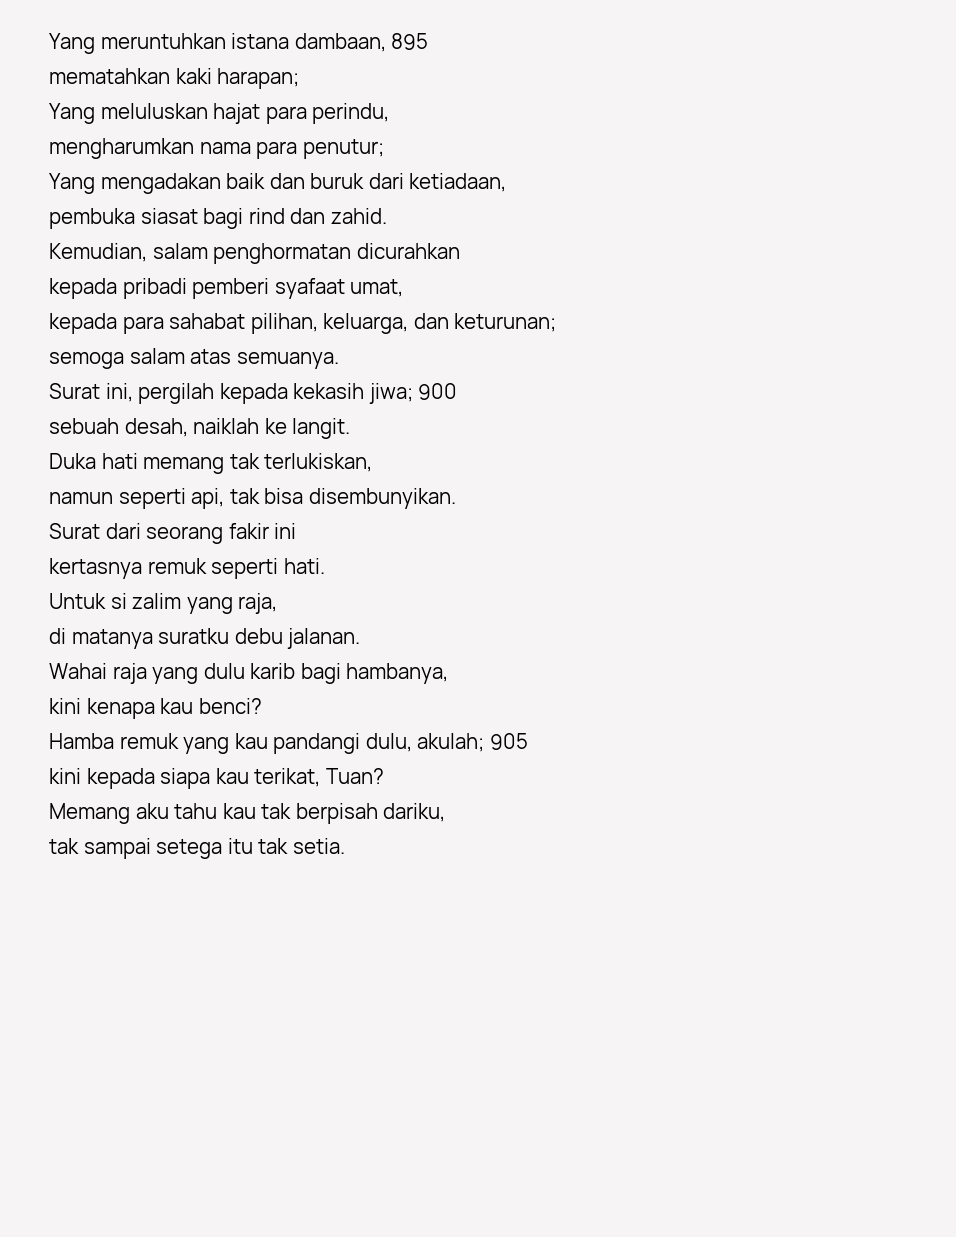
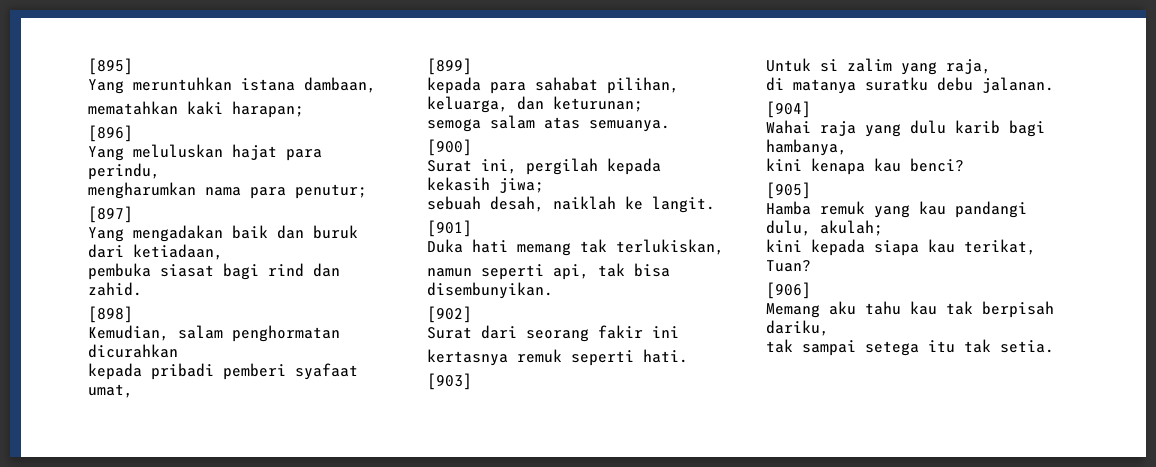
(49, 43) none -> [88,58,133,75] [895] //
[391,33,429,50] 895 -> (376, 85) none
(300, 78) none -> [88,125,133,142] // [896]
(384, 149) none -> [88,206,133,223] // [897]
(387, 216) none -> [88,306,133,323] // [898]
(404, 288) none -> [427,58,472,75] // [899]
(339, 360) none -> [427,139,472,156] // [900]
[418,383,458,400] 900 -> (544, 185) none
(351, 428) none -> [427,220,472,237] // [901]
(456, 498) none -> [427,306,472,323] // [902]
(325, 566) none -> [427,373,472,390] // [903]
(361, 638) none -> [766,101,811,118] // [904]
(262, 706) none -> [766,182,811,199] // [905]
[489,733,528,750] 905 -> (883, 228) none
(384, 776) none -> [766,282,811,299] // [906]

